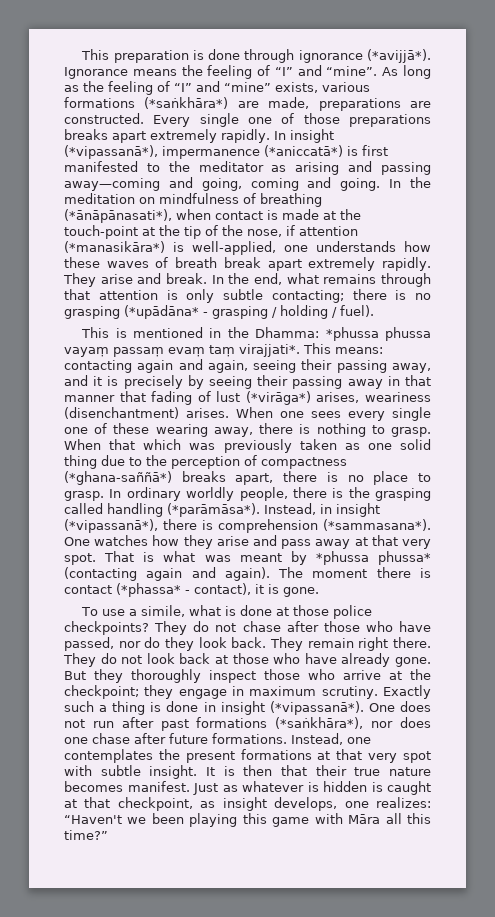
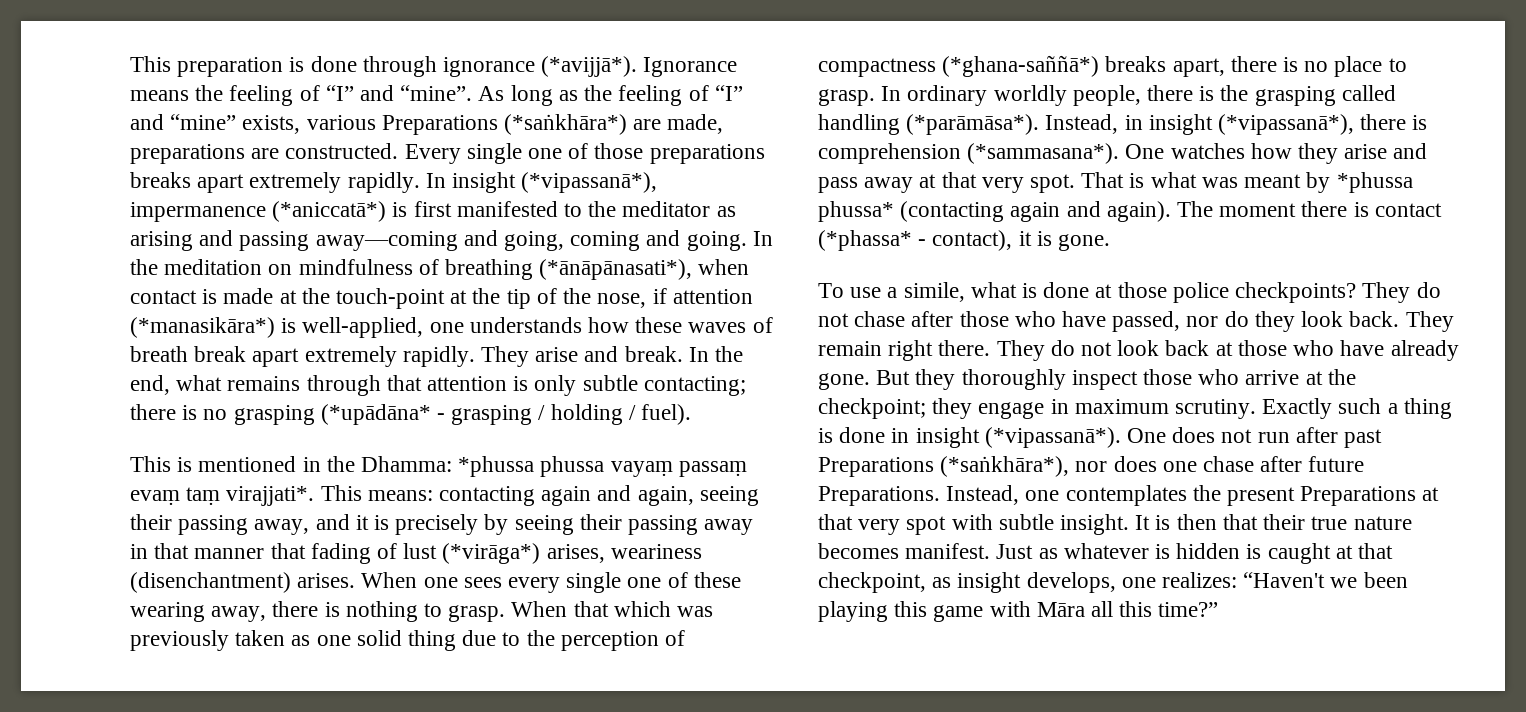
[64,97,135,108] formations -> [381,115,498,135] Preparations
[196,717,268,728] formations -> [818,457,934,477] Preparations
[212,733,287,744] formations. -> [818,486,940,506] Preparations.
[240,749,312,760] formations -> [1300,486,1417,506] Preparations

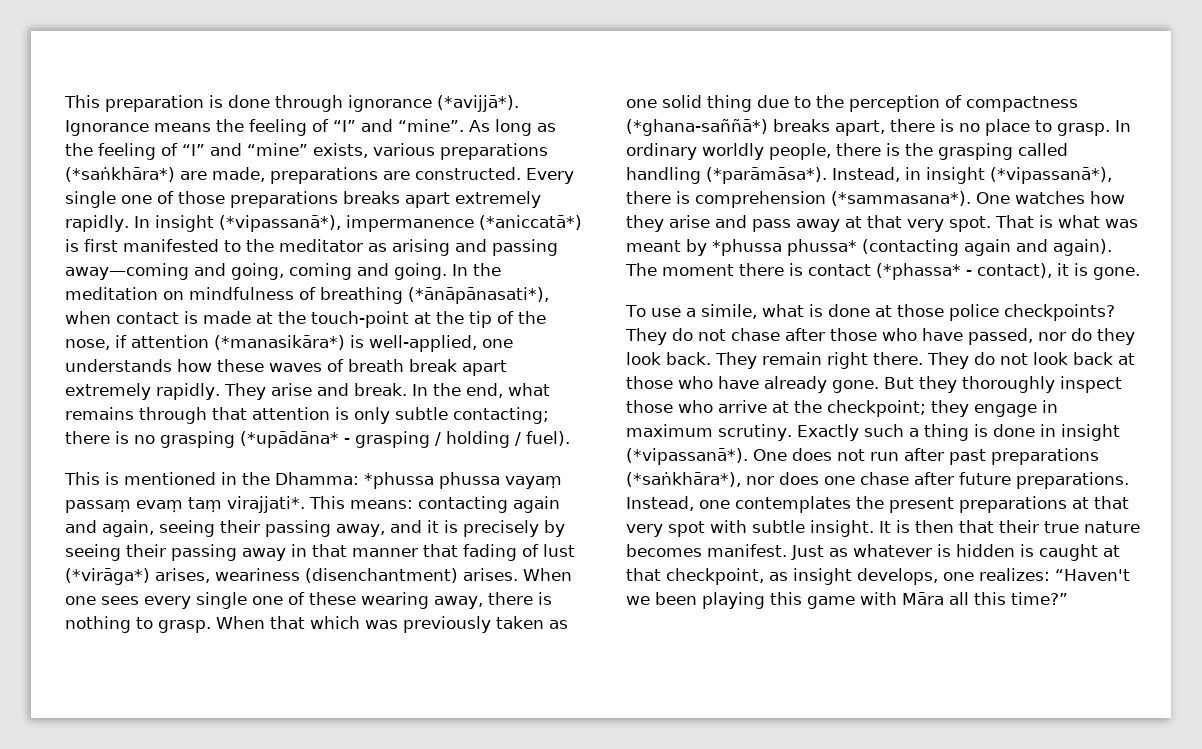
[381,115,498,135] Preparations -> [440,143,548,160] preparations
[818,457,934,477] Preparations -> [991,448,1099,465] preparations
[818,486,940,506] Preparations. -> [1016,472,1129,489] preparations.
[1300,486,1417,506] Preparations -> [959,496,1067,513] preparations

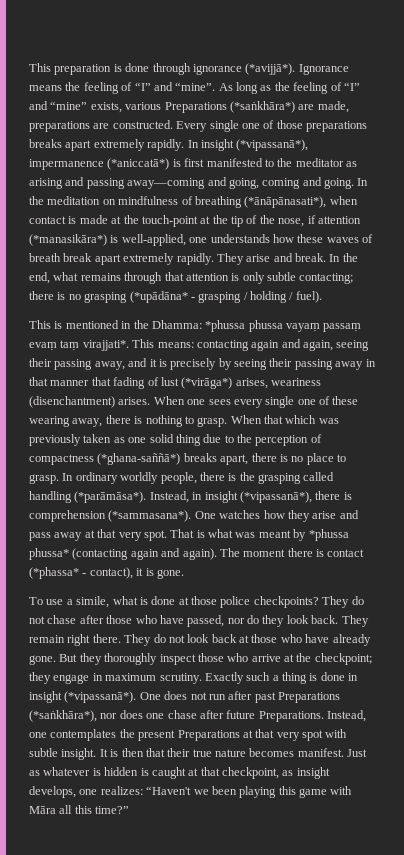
[440,143,548,160] preparations -> [164,102,227,113] Preparations
[991,448,1099,465] preparations -> [278,692,340,703] Preparations
[1016,472,1129,489] preparations. -> [258,711,324,722] Preparations.
[959,496,1067,513] preparations -> [177,730,240,741] Preparations

